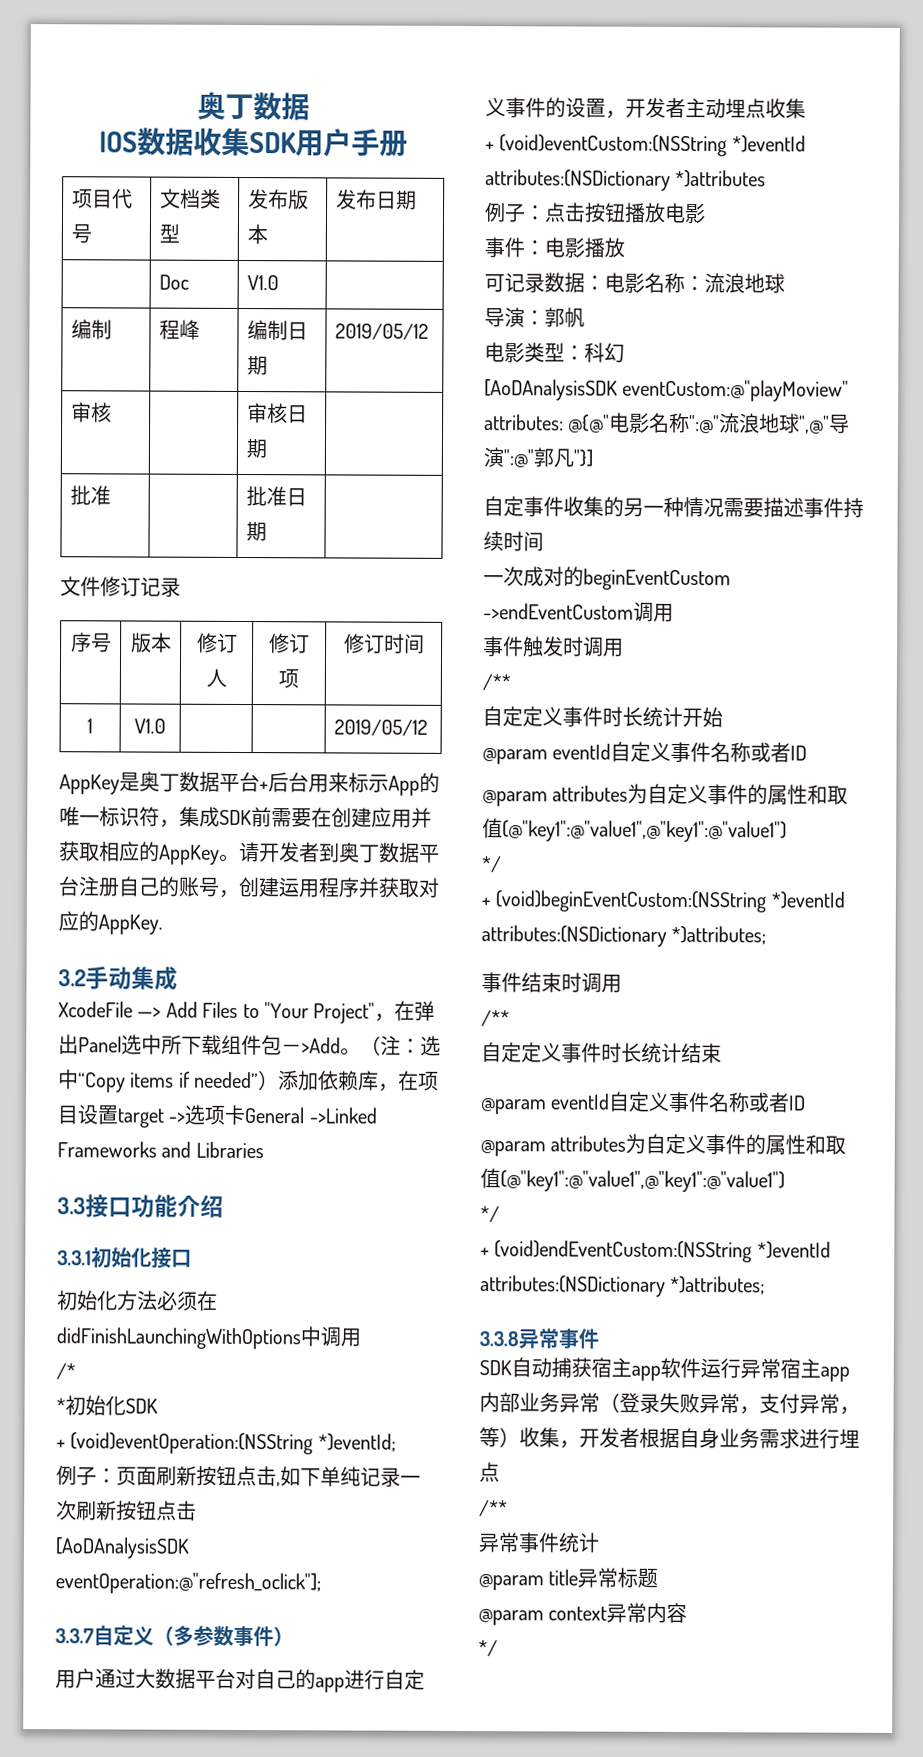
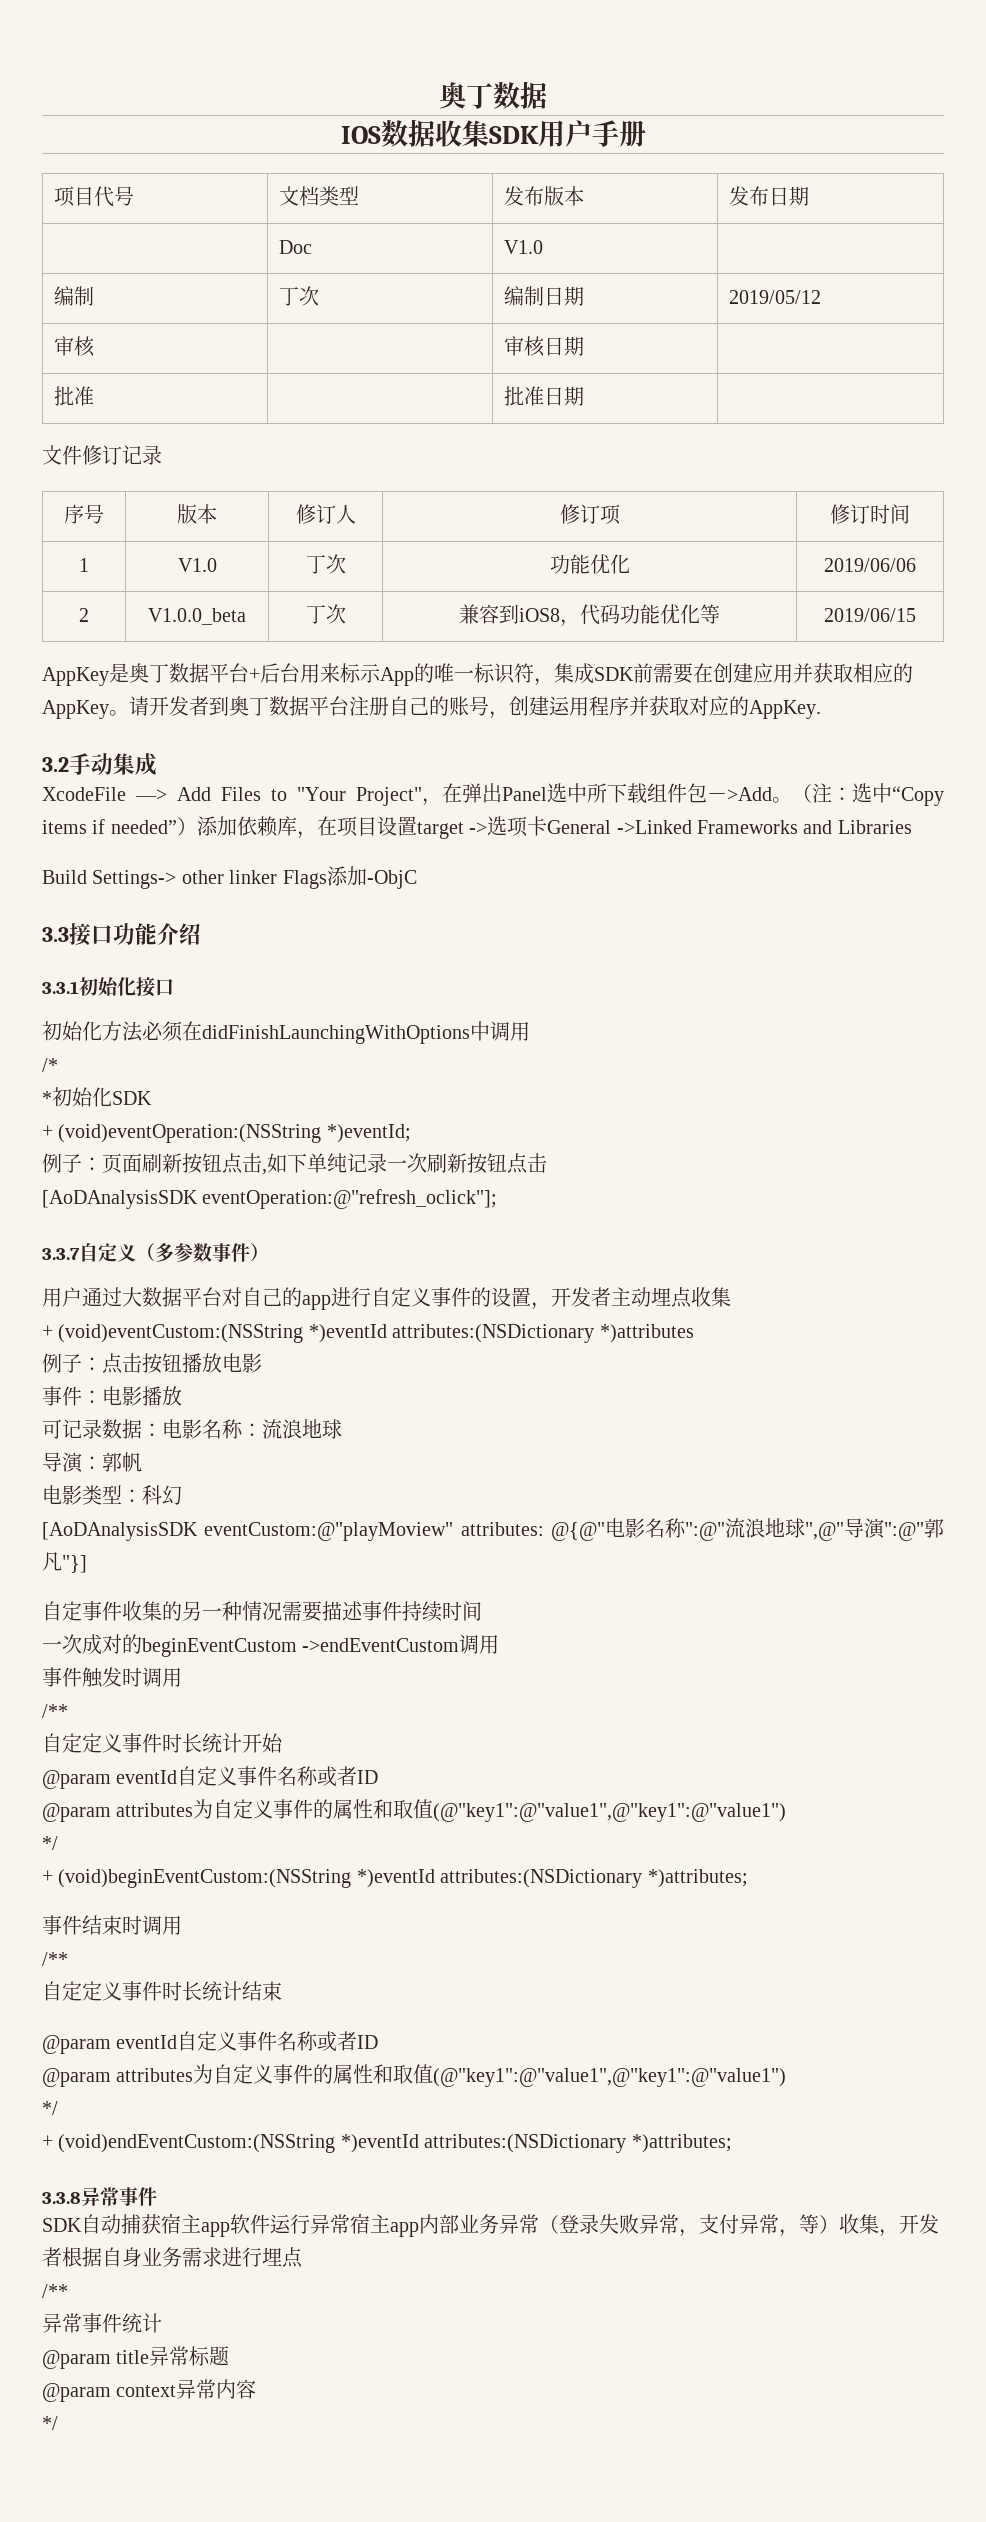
[159,319,201,340] 程峰 -> [278,286,319,306] 丁次
[334,719,429,736] | | 2019/05/12 -> [305,554,346,574] [549,554,630,574] [824,558,916,572] [79,608,89,622] [148,608,246,625] [305,604,346,624] [459,604,720,627] [824,608,916,622] 丁次 | 功能优化 | 2019/06/06 // 2 | V1.0.0_beta | 丁次 | 兼容到iOS8，代码功能优化等 | 2019/06/15
(264, 1150) none -> [42,866,417,889] // Build Settings-> other linker Flags添加-ObjC

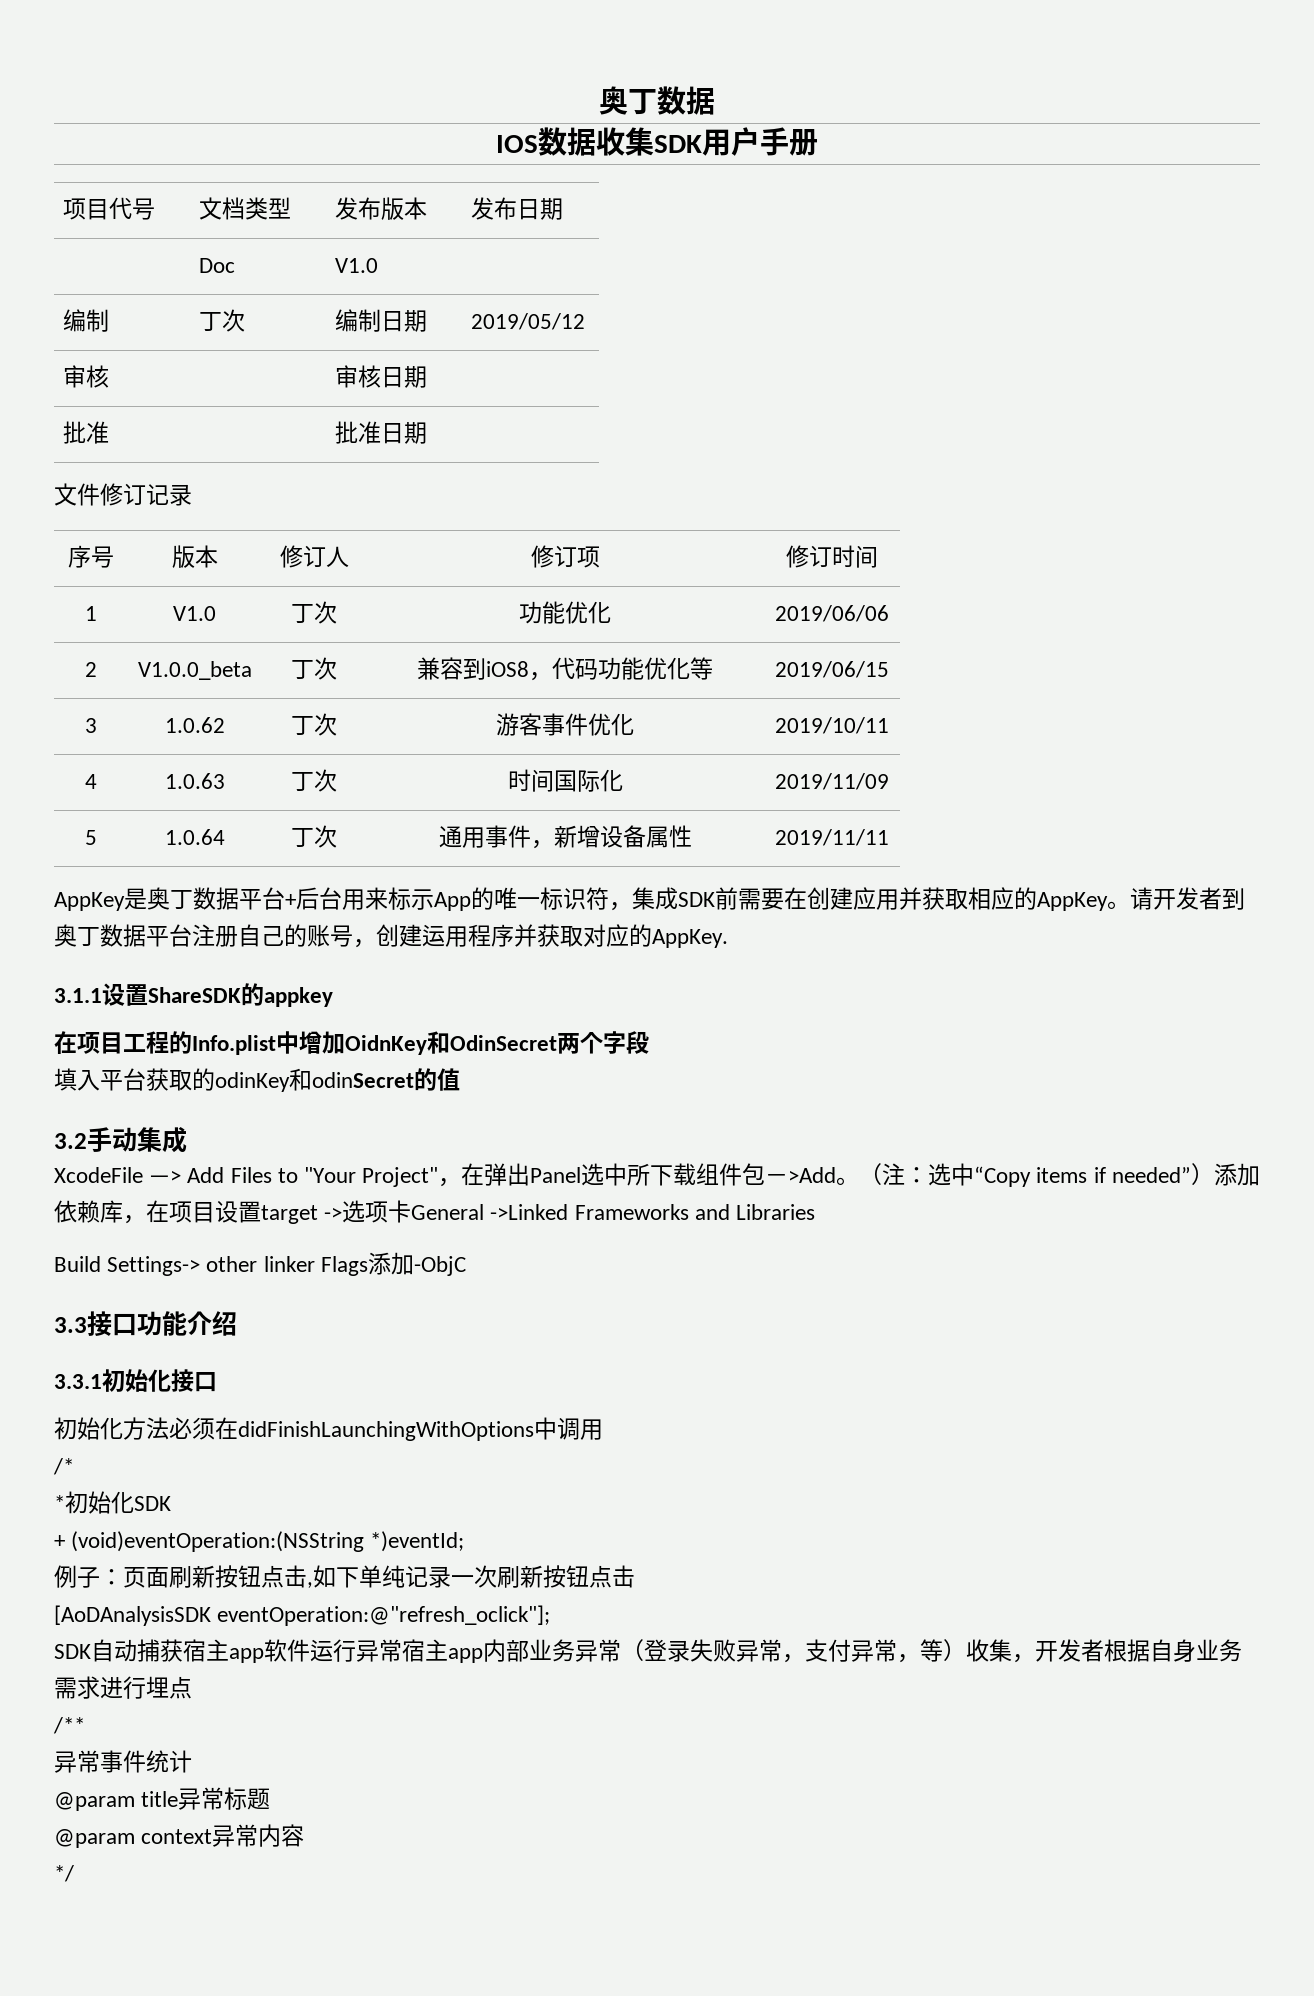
(916, 615) none -> [85,718,97,733] [164,717,225,733] [291,713,337,736] [496,713,634,736] [774,717,889,734] [85,774,97,789] [164,773,225,789] [291,769,337,792] [507,769,623,792] [774,773,889,790] [85,830,97,845] [164,829,225,845] [291,825,337,848] [438,825,692,849] [774,829,889,846] // 3 | 1.0.62 | 丁次 | 游客事件优化 | 2019/10/11 // 4 | 1.0.63 | 丁次 | 时间国际化 | 2019/11/09 // 5 | 1.0.64 | 丁次 | 通用事件，新增设备属性 | 2019/11/11
(821, 709) none -> [54,983,333,1007] [54,1031,649,1055] [54,1068,460,1092] // 3.1.1设置ShareSDK的appkey // 在项目工程的Info.plist中增加OidnKey和OdinSecret两个字段 // 填入平台获取的odinKey和odinSecret的值
[42,1243,269,1262] [42,1287,731,1310] [42,1324,694,1343] [42,1353,262,1374] [42,1386,182,1406] [42,1419,342,1439] [42,1452,142,1473] [42,1485,182,1505] [42,1518,944,1541] [42,1552,87,1573] [42,1601,482,1622] [42,1634,500,1657] [42,1667,182,1688] [42,1704,68,1718] [42,1733,283,1753] [42,1766,379,1789] [42,1799,787,1822] [42,1836,58,1850] [42,1869,748,1888] [42,1915,182,1935] [42,1952,68,1966] [42,1981,282,2001] [42,2031,379,2054] [42,2064,787,2087] [42,2101,58,2115] [42,2134,732,2153] [42,2187,157,2206] // 3.3.7自定义（多参数事件） // 用户通过大数据平台对自己的app进行自定义事件的设置，开发者主动埋点收集 // + (void)eventCustom:(NSString *)eventId attributes:(NSDictionary *)attributes // 例子：点击按钮播放电影 // 事件：电影播放 // 可记录数据：电影名称：流浪地球 // 导演：郭帆 // 电影类型：科幻 // [AoDAnalysisSDK eventCustom:@"playMoview" attributes: @{@"电影名称":@"流浪地球",@"导演":@"郭凡"}] // 自定事件收集的另一种情况需要描述事件持续时间 // 一次成对的beginEventCustom ->endEventCustom调用 // 事件触发时调用 // /** // 自定定义事件时长统计开始 // @param eventId自定义事件名称或者ID // @param attributes为自定义事件的属性和取值(@"key1":@"value1",@"key1":@"value1") // */ // + (void)beginEventCustom:(NSString *)eventId attributes:(NSDictionary *)attributes; // 事件结束时调用 // /** // 自定定义事件时长统计结束 // @param eventId自定义事件名称或者ID // @param attributes为自定义事件的属性和取值(@"key1":@"value1",@"key1":@"value1") // */ // + (void)endEventCustom:(NSString *)eventId attributes:(NSDictionary *)attributes; // 3.3.8异常事件 -> (551, 1615) none

